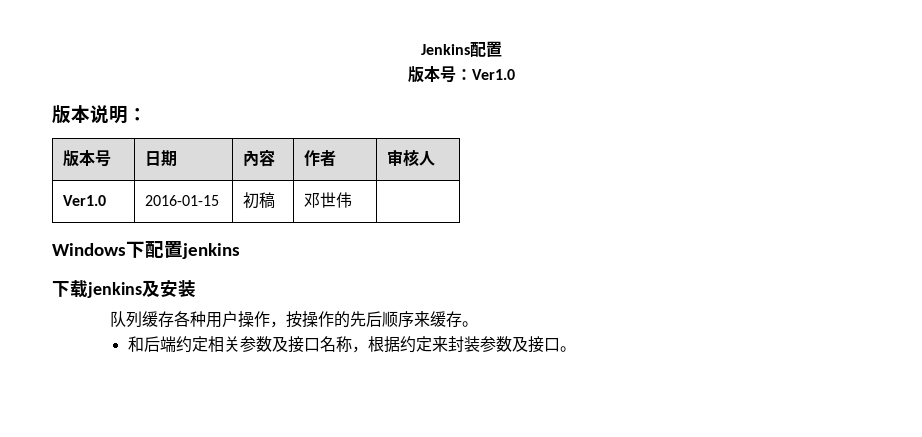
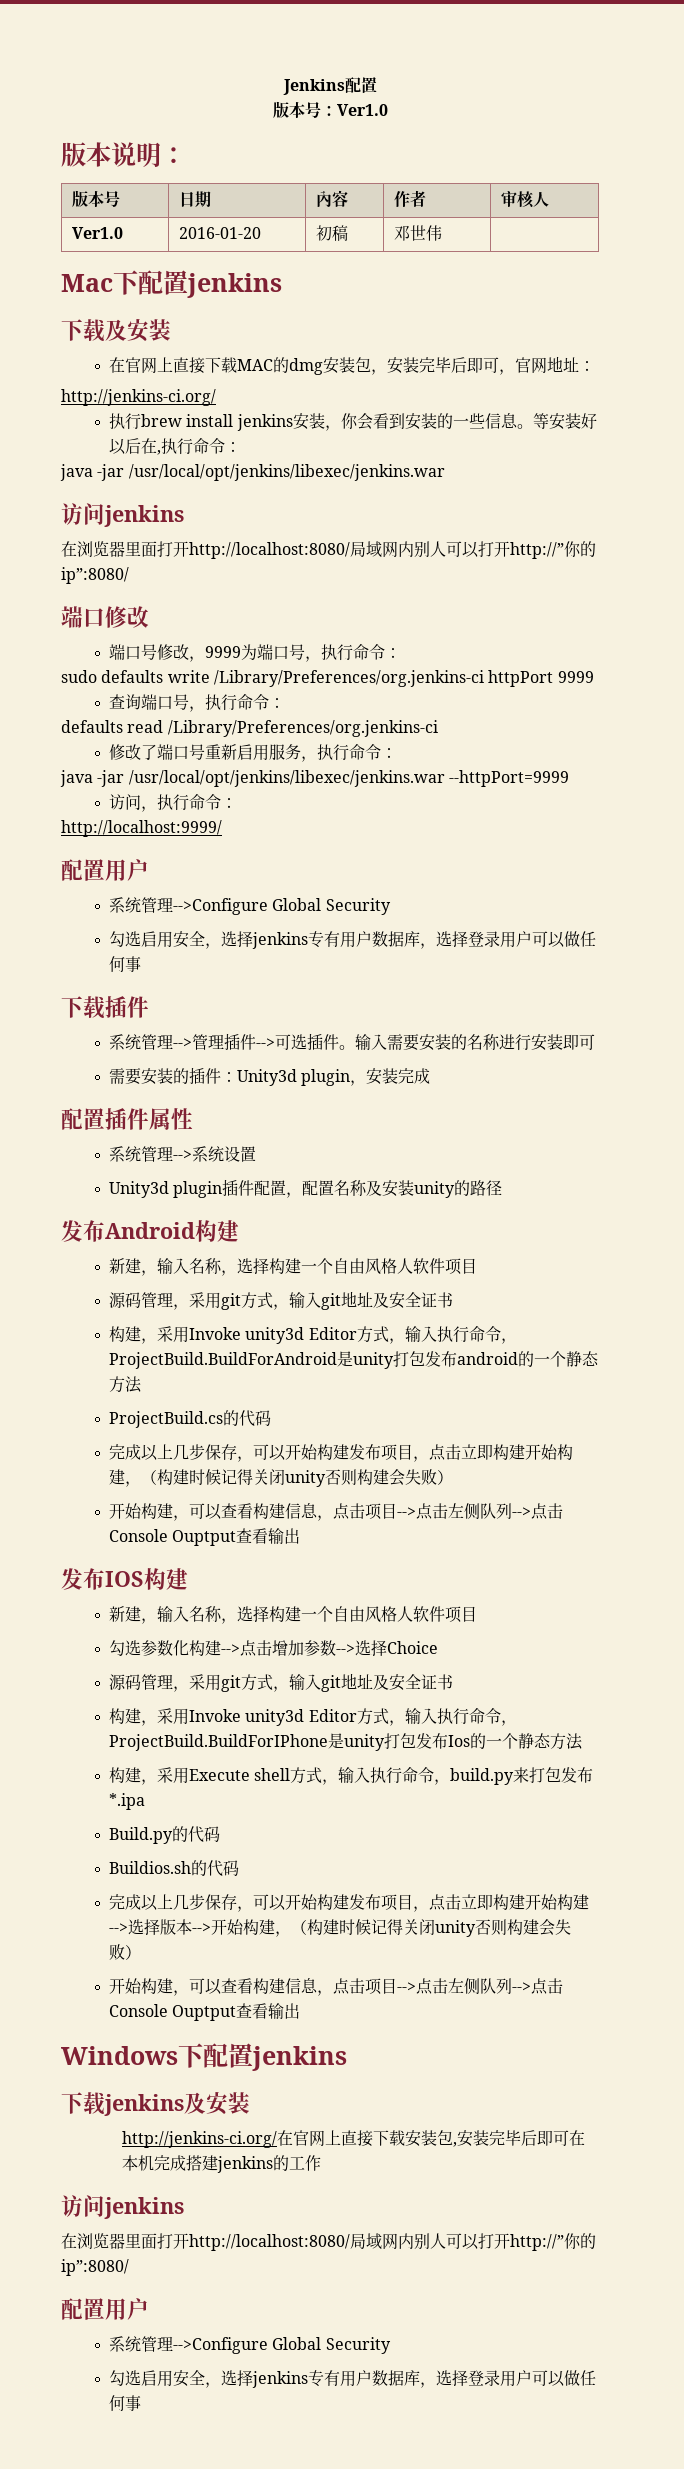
[145,195,220,206] 2016-01-15 -> [178,227,261,239] 2016-01-20
(353, 200) none -> [61,270,282,298] [61,319,171,342] [108,356,595,375] [61,389,216,406] [108,413,597,431] [108,438,241,455] [60,464,445,481] [61,503,184,527] [61,541,596,559] [61,567,129,584] [61,606,149,628] [108,644,401,662] [61,670,594,687] [108,694,285,712] [61,720,438,737] [108,744,397,762] [60,770,569,787] [108,794,237,812] [61,820,222,837] [61,859,149,881] [108,897,391,915] [108,931,596,949] [108,956,141,972] [61,996,149,1019] [108,1033,595,1051] [108,1067,431,1086] [61,1108,193,1130] [108,1146,256,1162] [108,1179,503,1198] [61,1220,239,1242] [108,1258,477,1276] [108,1291,453,1310] [108,1326,517,1344] [108,1351,599,1369] [108,1376,142,1393] [108,1410,271,1428] [108,1444,573,1462] [108,1469,453,1487] [108,1503,563,1521] [108,1528,301,1546] [61,1568,188,1590] [108,1606,477,1624] [108,1640,438,1657] [108,1673,453,1692] [108,1708,517,1726] [108,1733,583,1751] [108,1767,594,1785] [108,1793,145,1810] [108,1826,220,1844] [108,1860,239,1877] [108,1894,589,1912] [108,1919,571,1937] [108,1944,141,1960] [108,1978,563,1996] [108,2003,301,2021] // Mac下配置jenkins // 下载及安装 // 在官网上直接下载MAC的dmg安装包，安装完毕后即可，官网地址： // http://jenkins-ci.org/ // 执行brew install jenkins安装，你会看到安装的一些信息。等安装好以后在,执行命令： // java -jar /usr/local/opt/jenkins/libexec/jenkins.war // 访问jenkins // 在浏览器里面打开http://localhost:8080/局域网内别人可以打开http://”你的ip”:8080/ // 端口修改 // 端口号修改，9999为端口号，执行命令： // sudo defaults write /Library/Preferences/org.jenkins-ci httpPort 9999 // 查询端口号，执行命令： // defaults read /Library/Preferences/org.jenkins-ci // 修改了端口号重新启用服务，执行命令： // java -jar /usr/local/opt/jenkins/libexec/jenkins.war --httpPort=9999 // 访问，执行命令： // http://localhost:9999/ // 配置用户 // 系统管理-->Configure Global Security // 勾选启用安全，选择jenkins专有用户数据库，选择登录用户可以做任何事 // 下载插件 // 系统管理-->管理插件-->可选插件。输入需要安装的名称进行安装即可 // 需要安装的插件：Unity3d plugin，安装完成 // 配置插件属性 // 系统管理-->系统设置 // Unity3d plugin插件配置，配置名称及安装unity的路径 // 发布Android构建 // 新建，输入名称，选择构建一个自由风格人软件项目 // 源码管理，采用git方式，输入git地址及安全证书 // 构建，采用Invoke unity3d Editor方式，输入执行命令，ProjectBuild.BuildForAndroid是unity打包发布android的一个静态方法 // ProjectBuild.cs的代码 // 完成以上几步保存，可以开始构建发布项目，点击立即构建开始构建，（构建时候记得关闭unity否则构建会失败） // 开始构建，可以查看构建信息，点击项目-->点击左侧队列-->点击Console Ouptput查看输出 // 发布IOS构建 // 新建，输入名称，选择构建一个自由风格人软件项目 // 勾选参数化构建-->点击增加参数-->选择Choice // 源码管理，采用git方式，输入git地址及安全证书 // 构建，采用Invoke unity3d Editor方式，输入执行命令，ProjectBuild.BuildForIPhone是unity打包发布Ios的一个静态方法 // 构建，采用Execute shell方式，输入执行命令，build.py来打包发布*.ipa // Build.py的代码 // Buildios.sh的代码 // 完成以上几步保存，可以开始构建发布项目，点击立即构建开始构建-->选择版本-->开始构建，（构建时候记得关闭unity否则构建会失败） // 开始构建，可以查看构建信息，点击项目-->点击左侧队列-->点击Console Ouptput查看输出
[110,311,479,328] [127,336,576,353] 队列缓存各种用户操作，按操作的先后顺序来缓存。 // 和后端约定相关参数及接口名称，根据约定来封装参数及接口。 -> [121,2130,585,2148] [121,2155,321,2173] [61,2195,184,2219] [61,2233,596,2251] [61,2259,129,2276] [61,2298,149,2320] [108,2336,391,2354] [108,2370,596,2388] [108,2395,141,2411] http://jenkins-ci.org/在官网上直接下载安装包,安装完毕后即可在本机完成搭建jenkins的工作 // 访问jenkins // 在浏览器里面打开http://localhost:8080/局域网内别人可以打开http://”你的ip”:8080/ // 配置用户 // 系统管理-->Configure Global Security // 勾选启用安全，选择jenkins专有用户数据库，选择登录用户可以做任何事

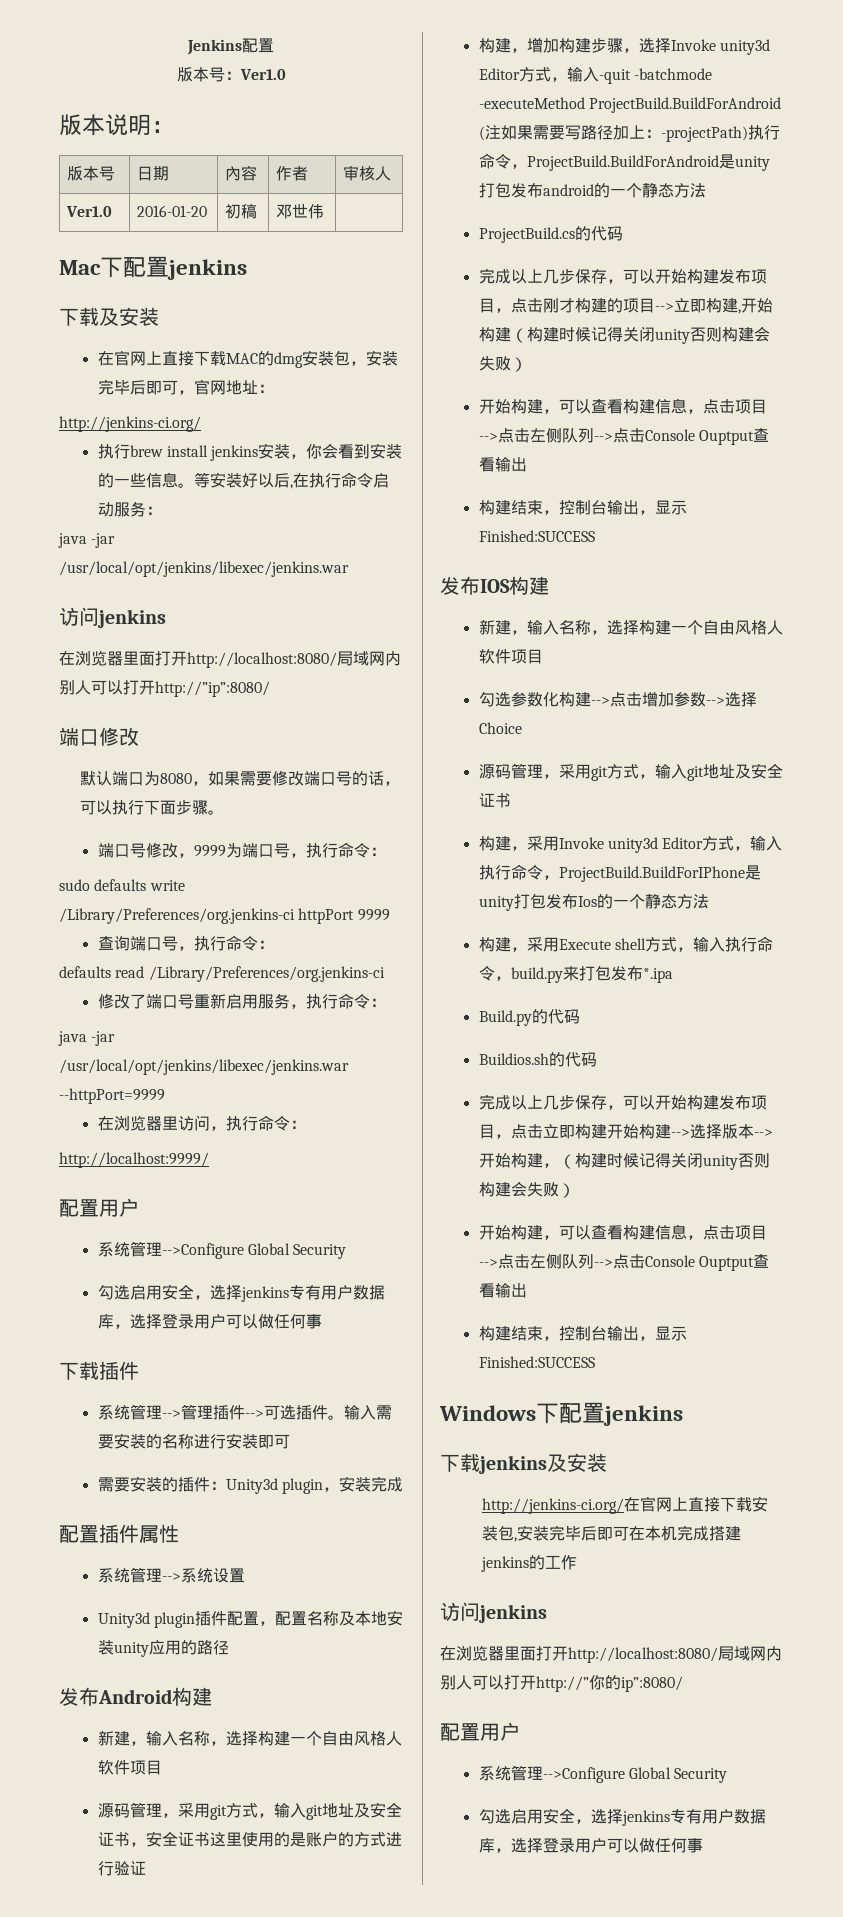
[140,438,225,455] 在,执行命令 -> [289,472,389,489] [97,501,146,517] ,在执行命令启动服务
[510,541,596,559] [61,567,129,584] http://”你的ip”:8080/ -> [155,681,270,697] http://”ip”:8080/
(149, 617) none -> [80,770,401,786] [80,800,225,815] // 默认端口为8080，如果需要修改端口号的话，可以执行下面步骤。
(569, 778) none -> [97,1115,178,1131] 在浏览器里
(383, 1188) none -> [354,1611,387,1626] 本地
(456, 1189) none -> [148,1640,181,1655] 应用
[108,1326,437,1344] // 构建，采用Invoke unity3d Editor方式，输入 -> [129,1831,402,1847] [97,1861,146,1876] [478,37,770,55] [478,67,712,84] [478,97,781,113] [478,125,748,142] ，安全证书这里使用的是账户的方式进行验证 // 构建，增加构建步骤，选择Invoke unity3d Editor方式，输入-quit -batchmode -executeMethod ProjectBuild.BuildForAndroid (注如果需要写路径加上：-projectPath)
[460,1444,573,1460] [108,1469,141,1487] 立即构建开始构建， -> [542,298,773,314] [478,327,511,342] 刚才构建的项目-->立即构建,开始构建
(301, 1536) none -> [478,500,687,515] [478,530,595,542] // 构建结束，控制台输出，显示Finished:SUCCESS
(301, 2011) none -> [478,1326,687,1341] [478,1356,595,1368] // 构建结束，控制台输出，显示Finished:SUCCESS

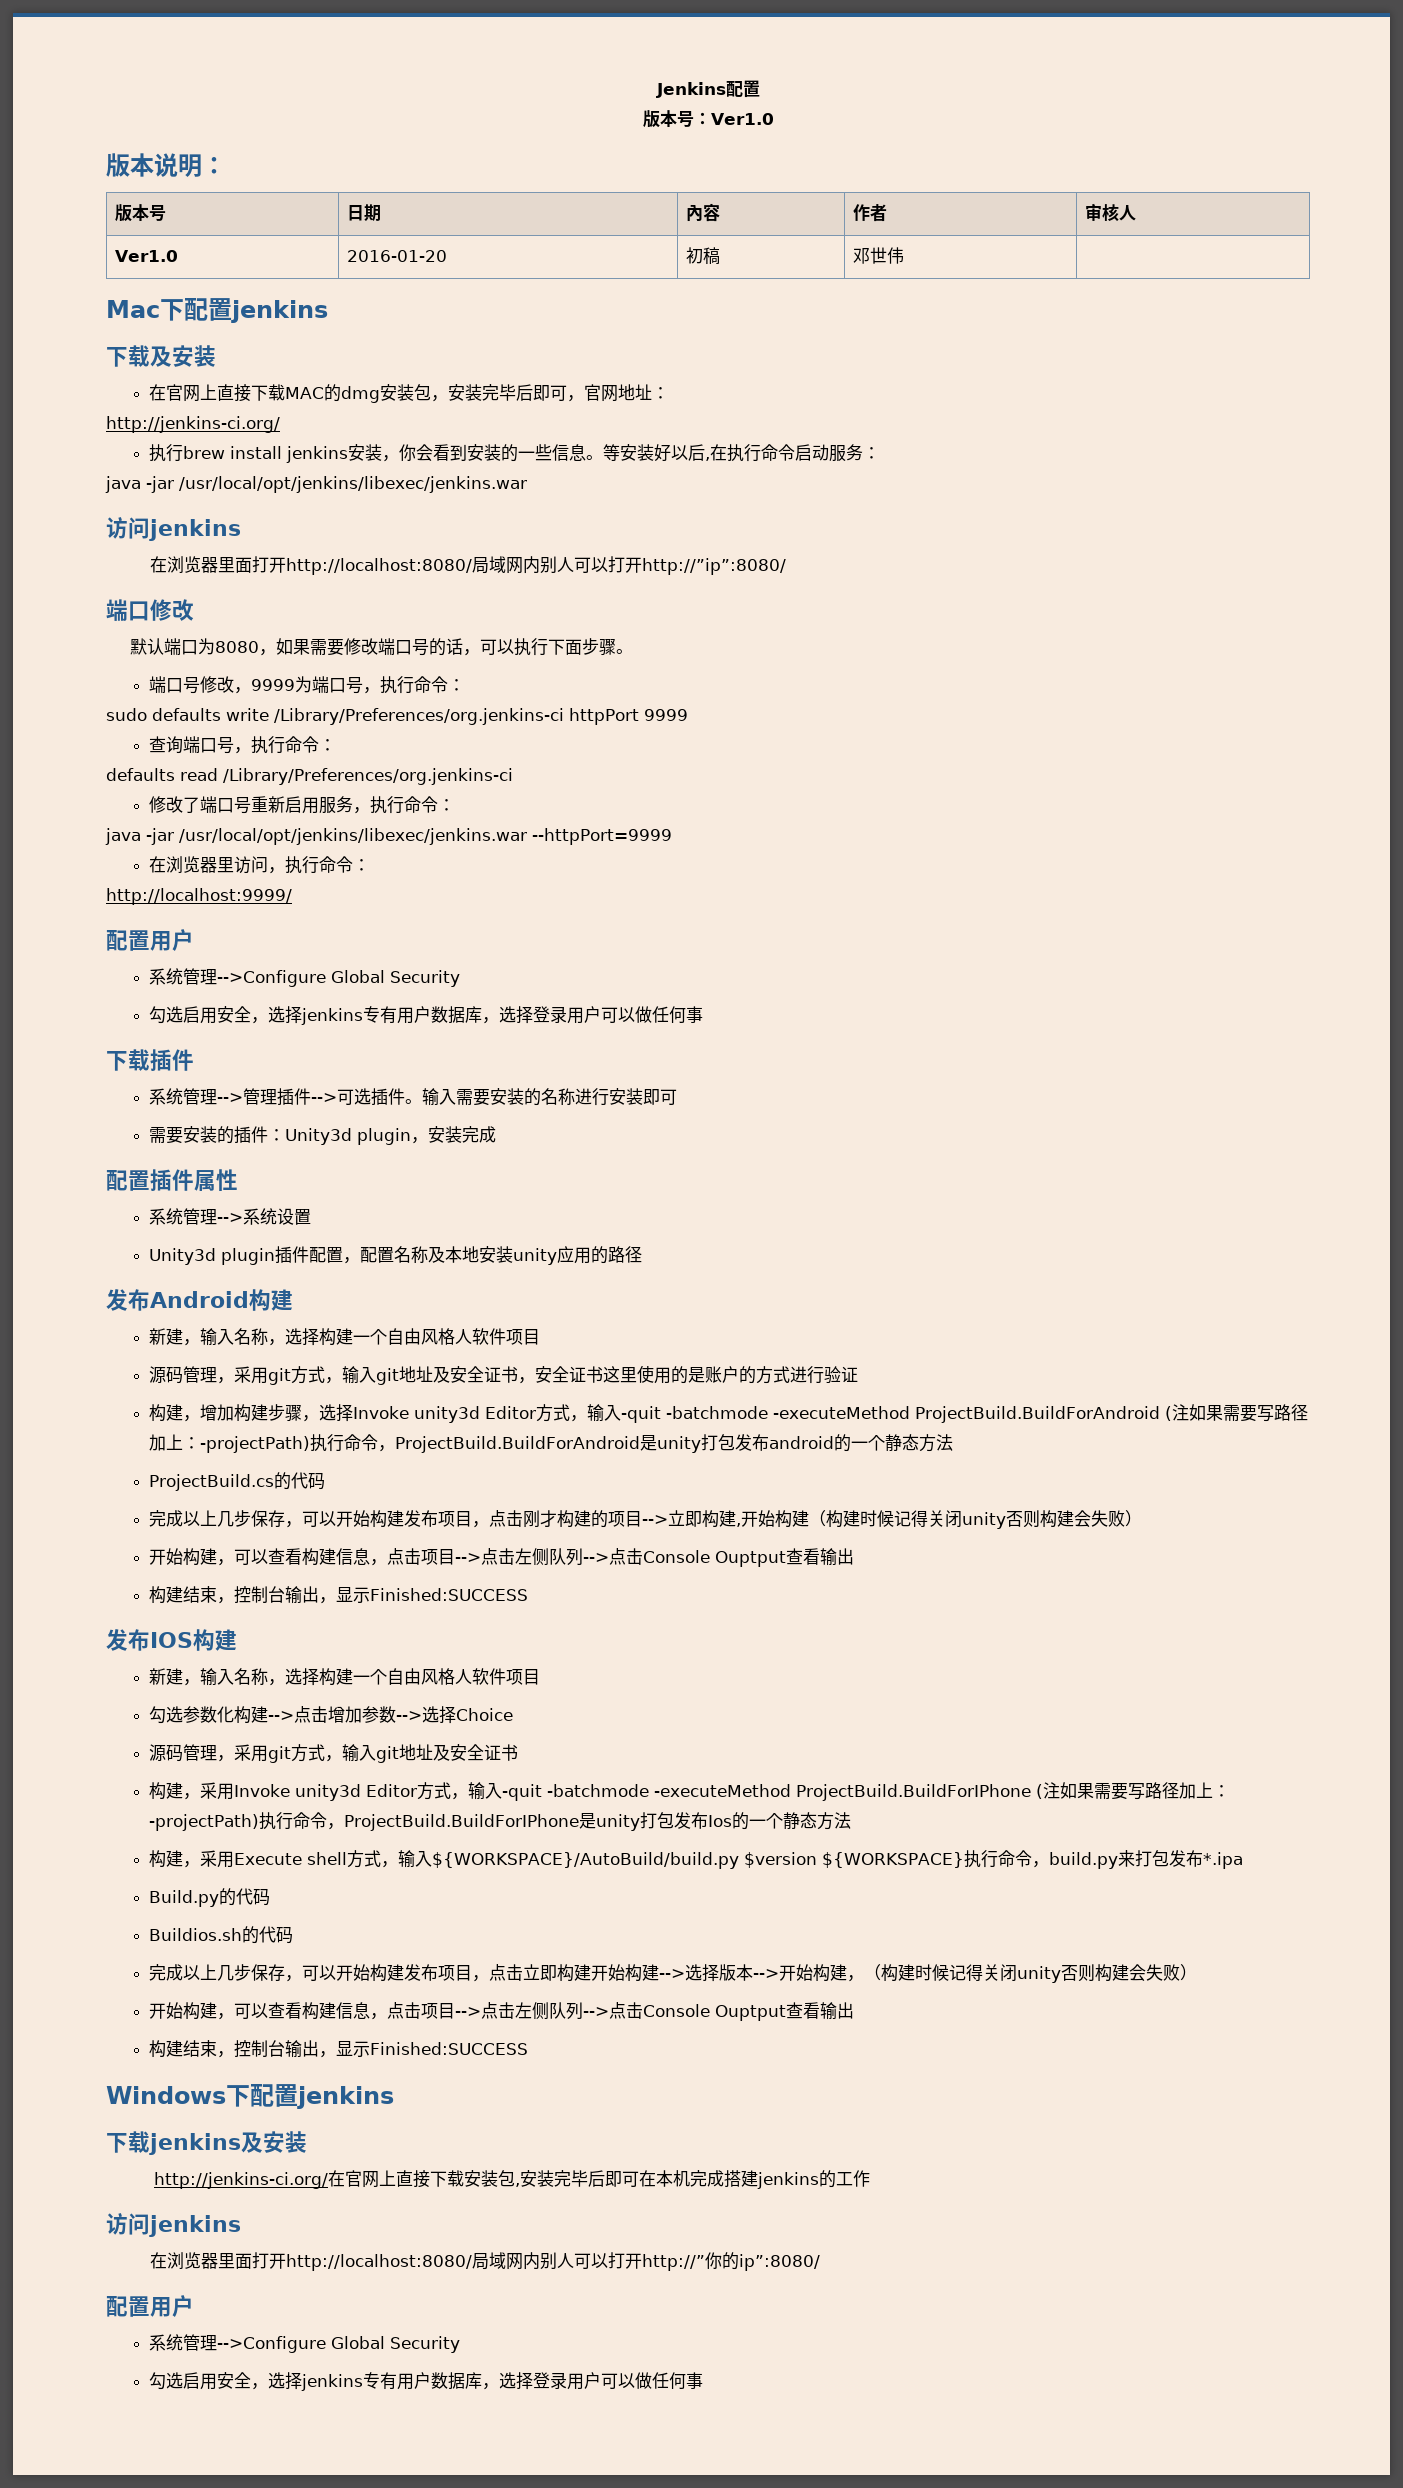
(783, 843) none -> [501,1782,1230,1801] [148,1814,259,1831] -quit -batchmode -executeMethod ProjectBuild.BuildForIPhone (注如果需要写路径加上：-projectPath)
(725, 944) none -> [431,1852,964,1869] ${WORKSPACE}/AutoBuild/build.py $version ${WORKSPACE}

